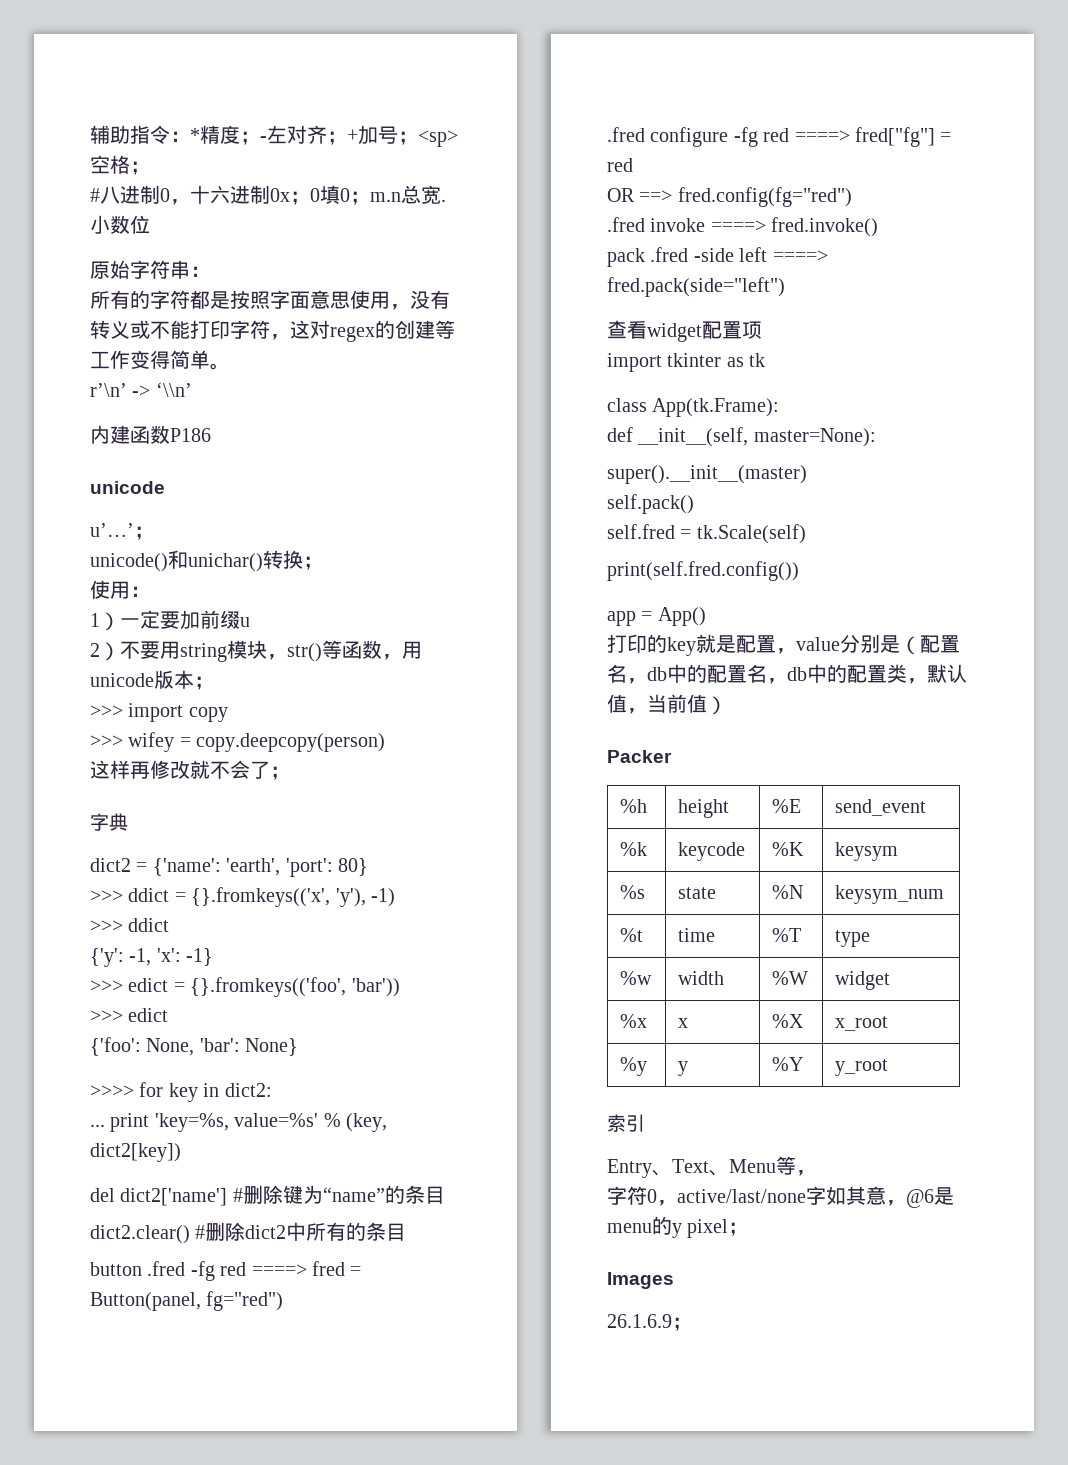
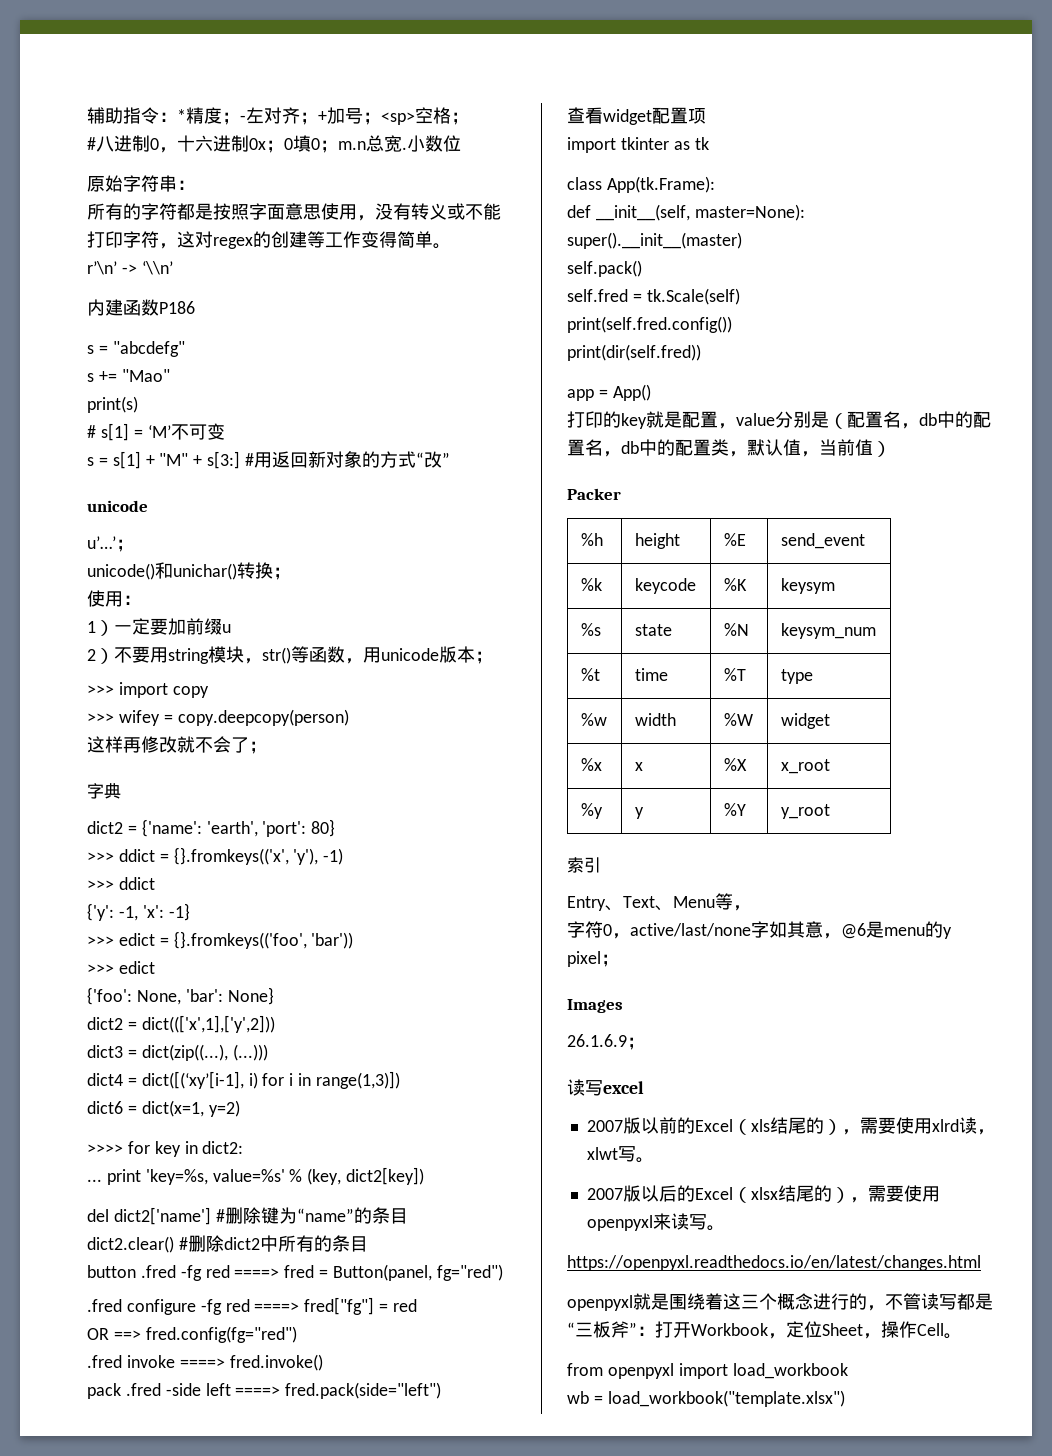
(211, 435) none -> [87,341,185,357] [87,369,170,382] [87,396,138,413] [87,423,225,441] [87,451,451,469] // s = "abcdefg" // s += "Mao" // print(s) // # s[1] = ‘M’不可变 // s = s[1] + "M" + s[3:] #用返回新对象的方式“改”
(299, 1047) none -> [87,1015,275,1033] [87,1044,268,1061] [87,1071,401,1089] [87,1100,240,1117] // dict2 = dict((['x',1],['y',2])) // dict3 = dict(zip((...), (...))) // dict4 = dict([(‘xy’[i-1], i) for i in range(1,3)]) // dict6 = dict(x=1, y=2)
(799, 571) none -> [567,344,701,361] // print(dir(self.fred))
(692, 1324) none -> [567,1079,644,1096] [586,1117,995,1135] [586,1146,654,1163] [586,1185,940,1203] [586,1213,725,1231] [567,1255,981,1271] [567,1293,993,1311] [567,1321,962,1339] [567,1363,848,1379] [567,1390,845,1407] // 读写excel // 2007版以前的Excel（xls结尾的），需要使用xlrd读，xlwt写。 // 2007版以后的Excel（xlsx结尾的），需要使用openpyxl来读写。 // https://openpyxl.readthedocs.io/en/latest/changes.html // openpyxl就是围绕着这三个概念进行的，不管读写都是“三板斧”：打开Workbook，定位Sheet，操作Cell。 // from openpyxl import load_workbook // wb = load_workbook("template.xlsx")

